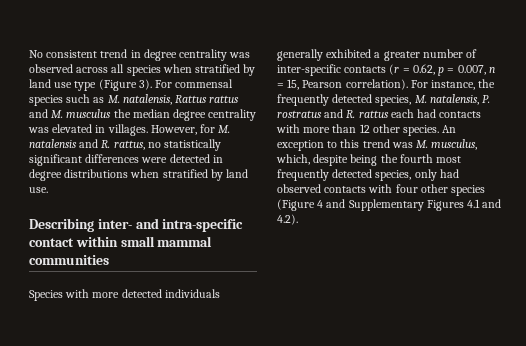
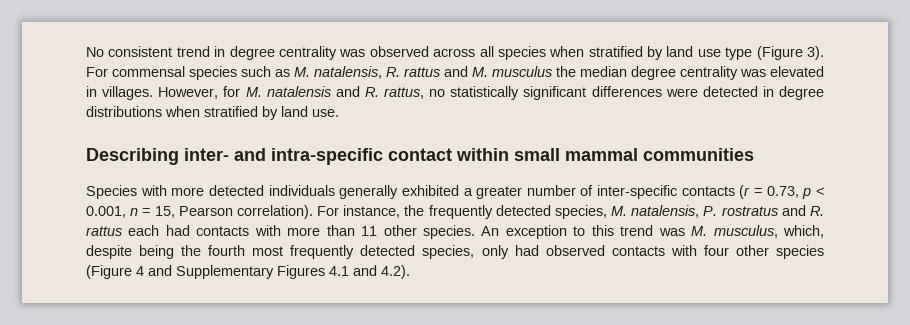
[175,95,208,103] Rattus -> [386,67,400,77] R.
[412,64,486,76] 0.62, p = 0.007, -> [766,186,824,199] [86,206,126,218] 0.73, p < 0.001,
[359,124,370,133] 12 -> [361,226,378,236] 11

